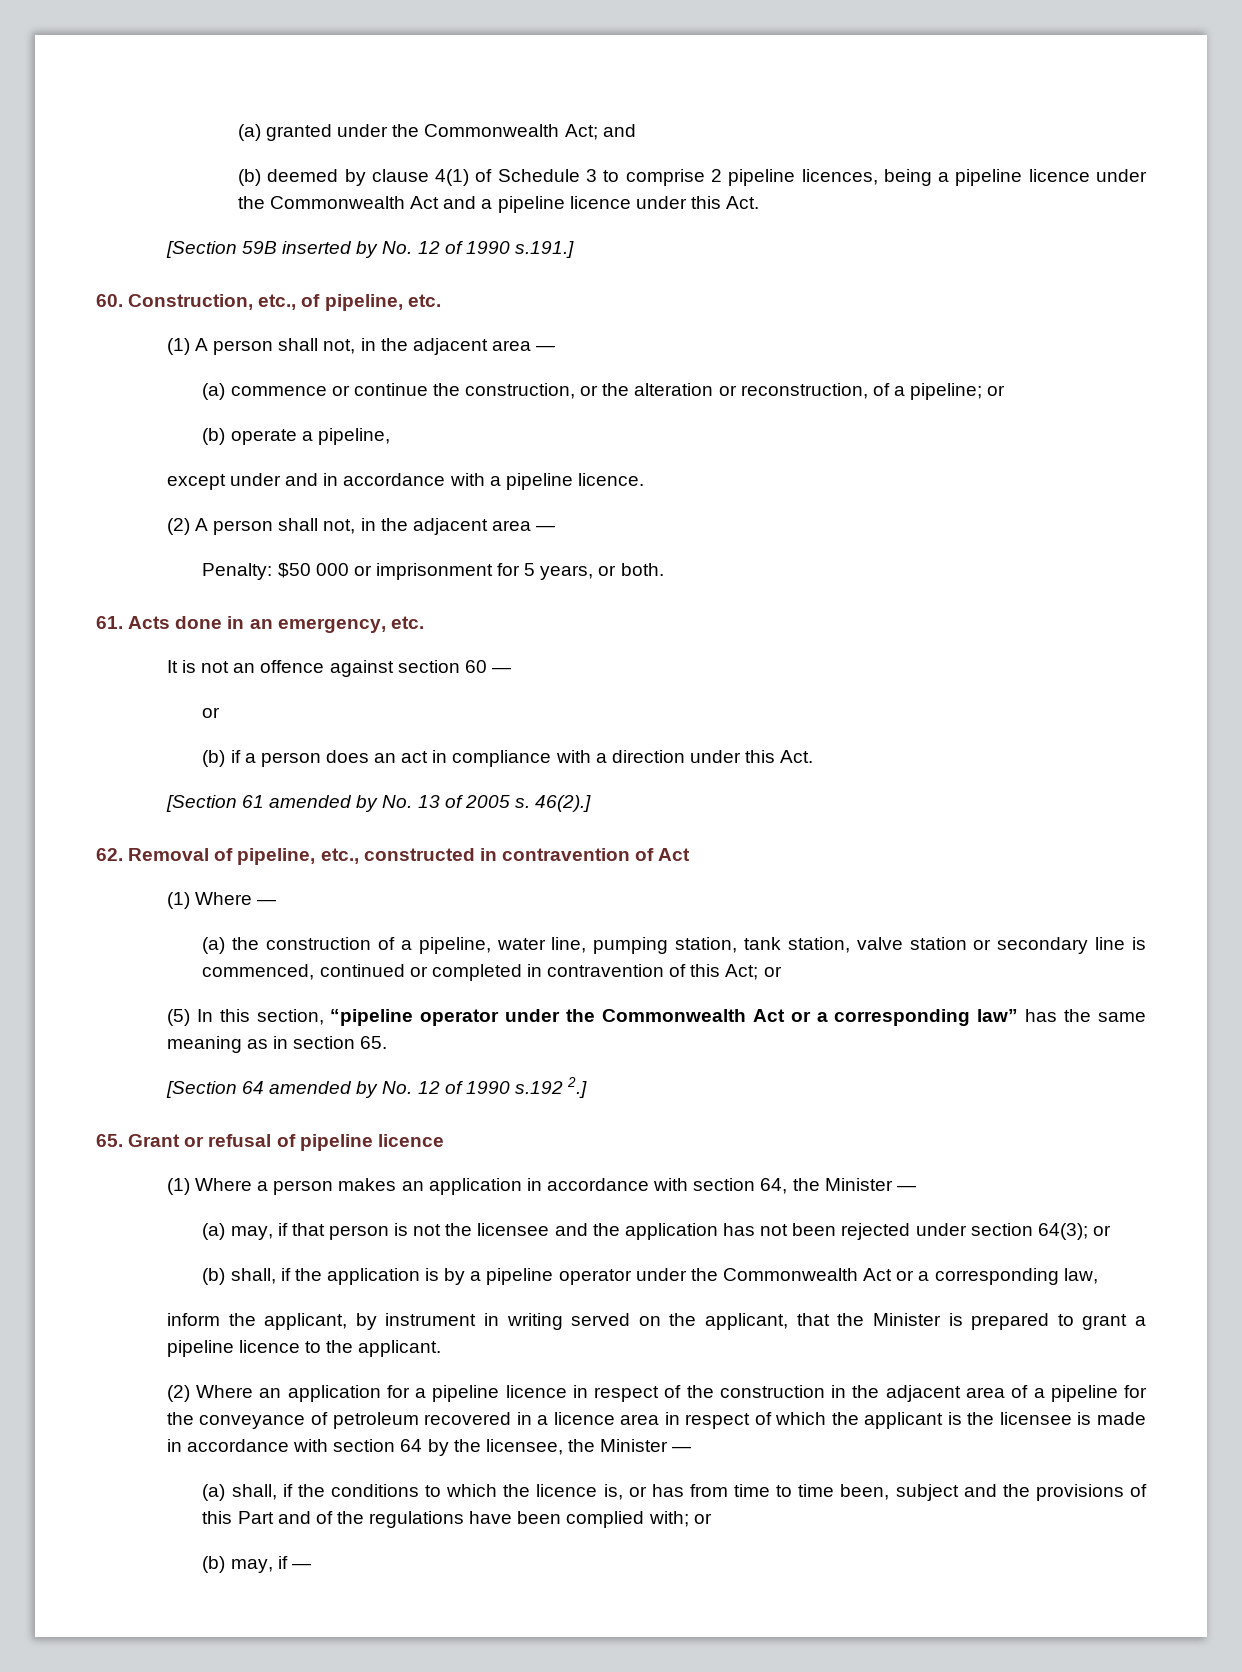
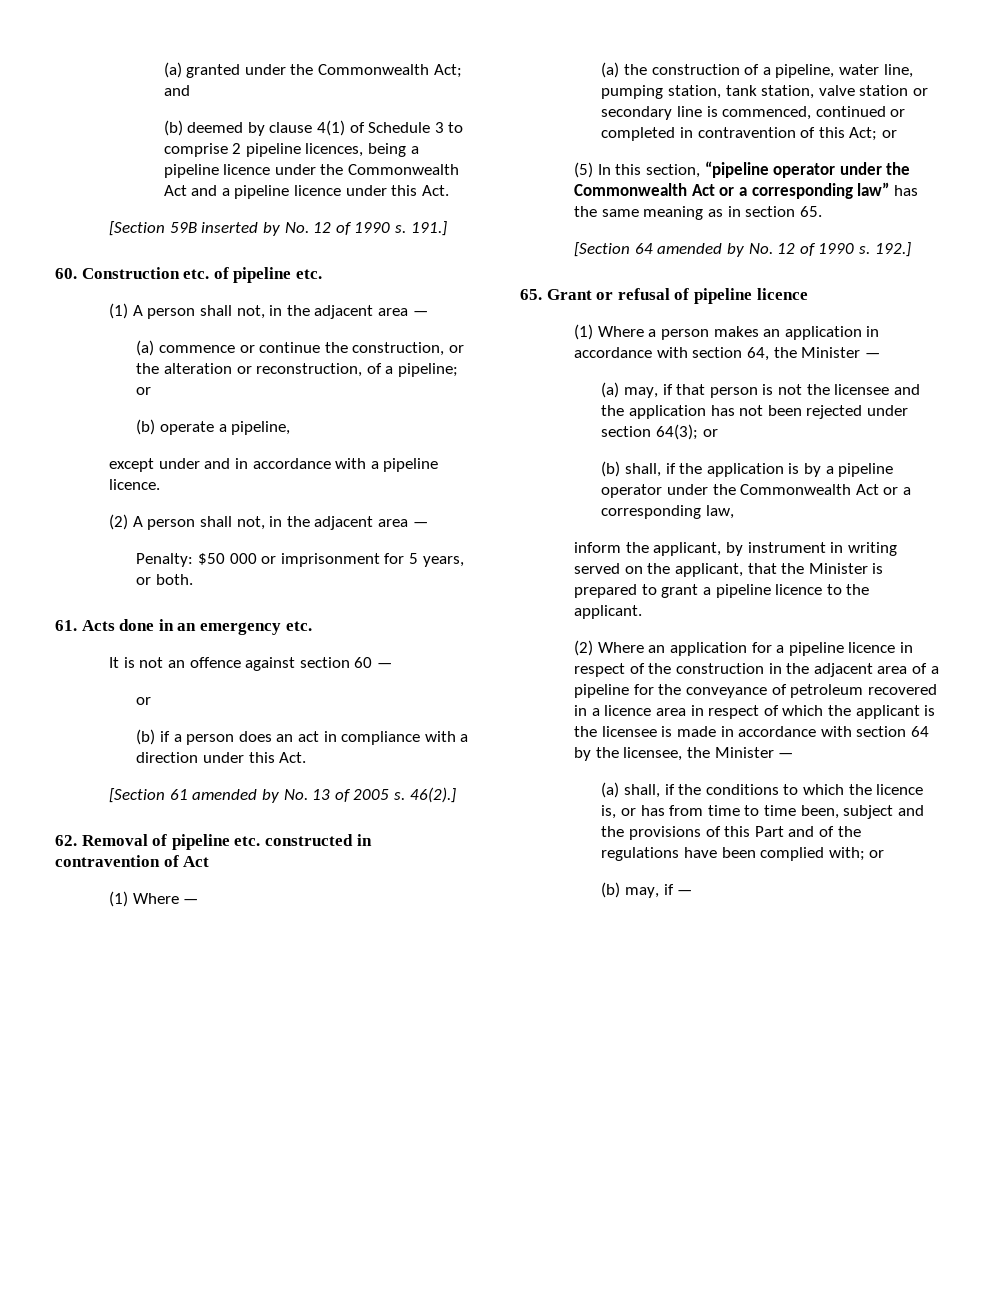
[515,241,575,258] s.191.] -> [395,221,447,236] s. 191.]
[128,294,403,311] Construction, etc., of pipeline, -> [81,267,292,283] Construction etc. of pipeline
[277,618,386,633] emergency, -> [199,622,281,635] emergency
[237,848,359,865] pipeline, etc., -> [171,834,261,850] pipeline etc.
[515,1077,588,1098] s.192 2.] -> [859,242,911,257] s. 192.]

